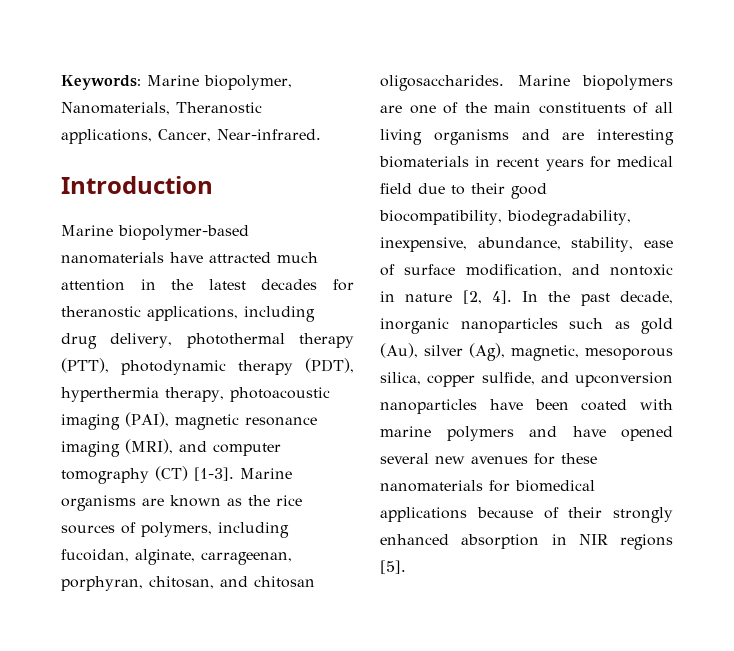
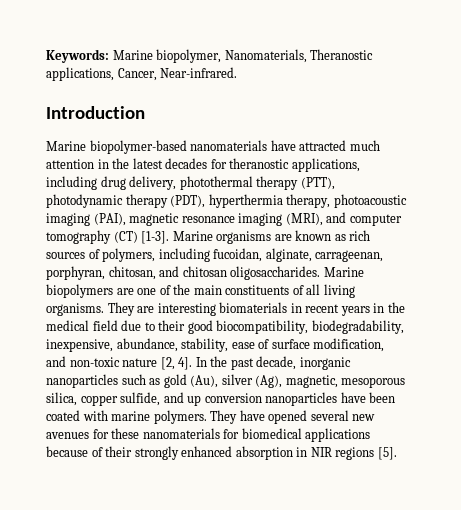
[248,495,302,506] the rice -> [349,230,371,241] rich
[433,129,550,145] organisms and -> [46,302,135,316] organisms. They
[589,156,611,168] for -> [373,302,405,313] in the
[610,264,673,276] [380,291,395,302] nontoxic in -> [69,357,120,367] non-toxic
[575,372,673,387] upconversion -> [187,393,262,406] up conversion
[446,426,557,441] polymers and -> [153,410,238,424] polymers. They

